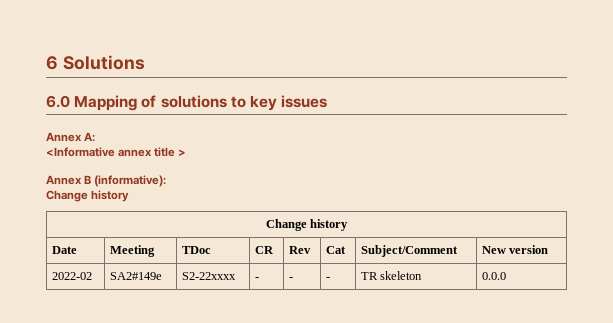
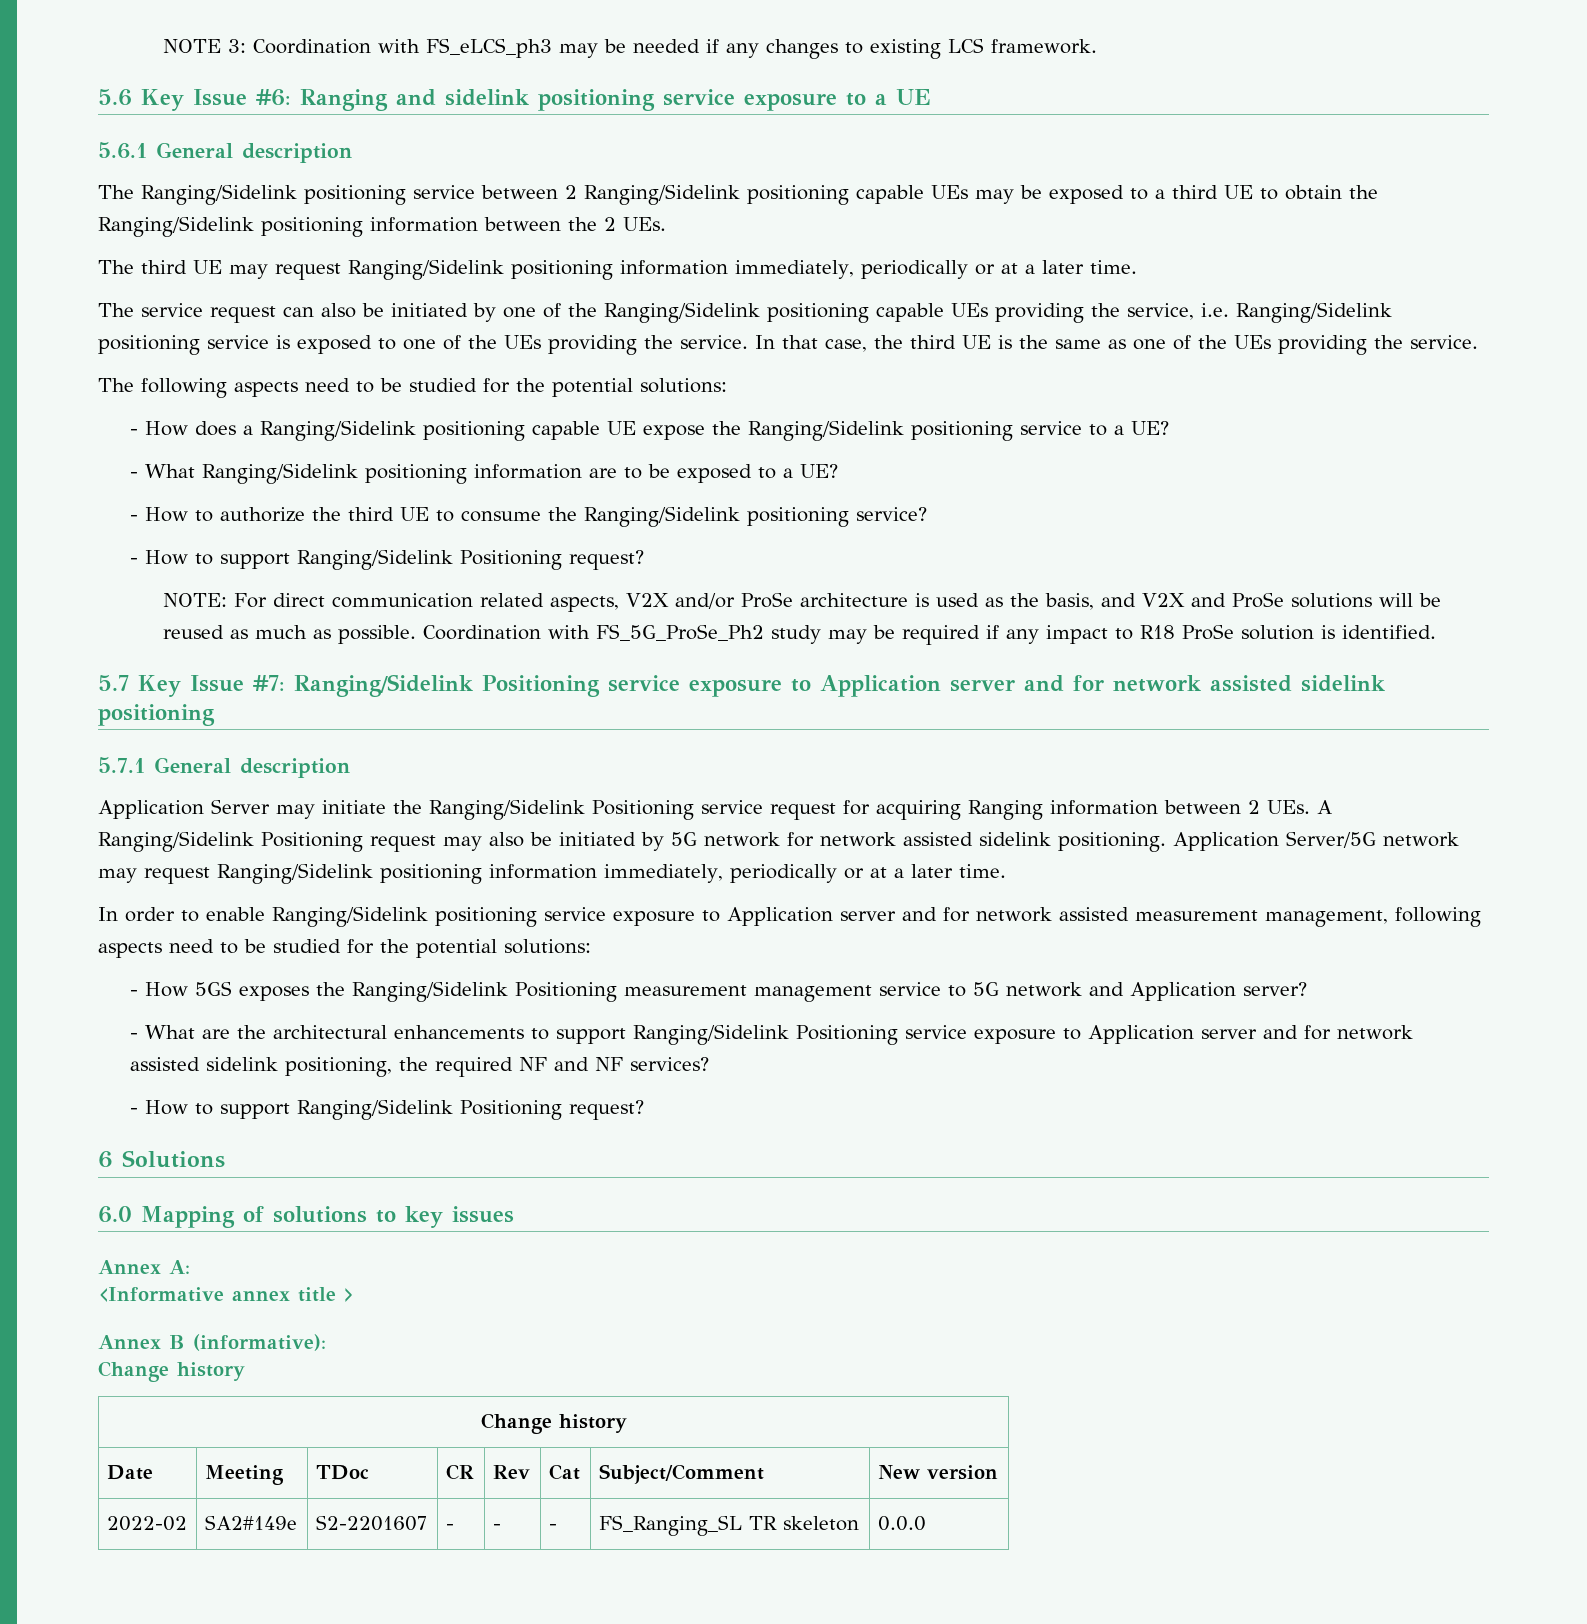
(46, 63) none -> [162,38,1097,59] [98,89,930,111] [98,142,352,163] [98,184,1378,205] [98,216,666,237] [98,259,1137,280] [98,302,1392,323] [98,335,1478,355] [98,378,727,398] [130,420,1170,441] [130,463,839,484] [130,506,928,527] [130,549,645,570] [162,592,1441,612] [162,624,1436,645] [98,674,1385,697] [98,704,215,726] [98,757,350,778] [98,799,1332,820] [98,831,1459,852] [98,863,1006,884] [98,906,1481,927] [98,939,591,958] [130,981,1308,1002] [130,1024,1414,1045] [130,1057,710,1077] [130,1099,645,1120] NOTE 3: Coordination with FS_eLCS_ph3 may be needed if any changes to existing LCS framework. // 5.6 Key Issue #6: Ranging and sidelink positioning service exposure to a UE // 5.6.1 General description // The Ranging/Sidelink positioning service between 2 Ranging/Sidelink positioning capable UEs may be exposed to a third UE to obtain the Ranging/Sidelink positioning information between the 2 UEs. // The third UE may request Ranging/Sidelink positioning information immediately, periodically or at a later time. // The service request can also be initiated by one of the Ranging/Sidelink positioning capable UEs providing the service, i.e. Ranging/Sidelink positioning service is exposed to one of the UEs providing the service. In that case, the third UE is the same as one of the UEs providing the service. // The following aspects need to be studied for the potential solutions: // - How does a Ranging/Sidelink positioning capable UE expose the Ranging/Sidelink positioning service to a UE? // - What Ranging/Sidelink positioning information are to be exposed to a UE? // - How to authorize the third UE to consume the Ranging/Sidelink positioning service? // - How to support Ranging/Sidelink Positioning request? // NOTE: For direct communication related aspects, V2X and/or ProSe architecture is used as the basis, and V2X and ProSe solutions will be reused as much as possible. Coordination with FS_5G_ProSe_Ph2 study may be required if any impact to R18 ProSe solution is identified. // 5.7 Key Issue #7: Ranging/Sidelink Positioning service exposure to Application server and for network assisted sidelink positioning // 5.7.1 General description // Application Server may initiate the Ranging/Sidelink Positioning service request for acquiring Ranging information between 2 UEs. A Ranging/Sidelink Positioning request may also be initiated by 5G network for network assisted sidelink positioning. Application Server/5G network may request Ranging/Sidelink positioning information immediately, periodically or at a later time. // In order to enable Ranging/Sidelink positioning service exposure to Application server and for network assisted measurement management, following aspects need to be studied for the potential solutions: // - How 5GS exposes the Ranging/Sidelink Positioning measurement management service to 5G network and Application server? // - What are the architectural enhancements to support Ranging/Sidelink Positioning service exposure to Application server and for network assisted sidelink positioning, the required NF and NF services? // - How to support Ranging/Sidelink Positioning request? //
[181,272,236,280] S2-22xxxx -> [315,1515,427,1531] S2-2201607
(330, 278) none -> [598,1515,742,1536] FS_Ranging_SL

